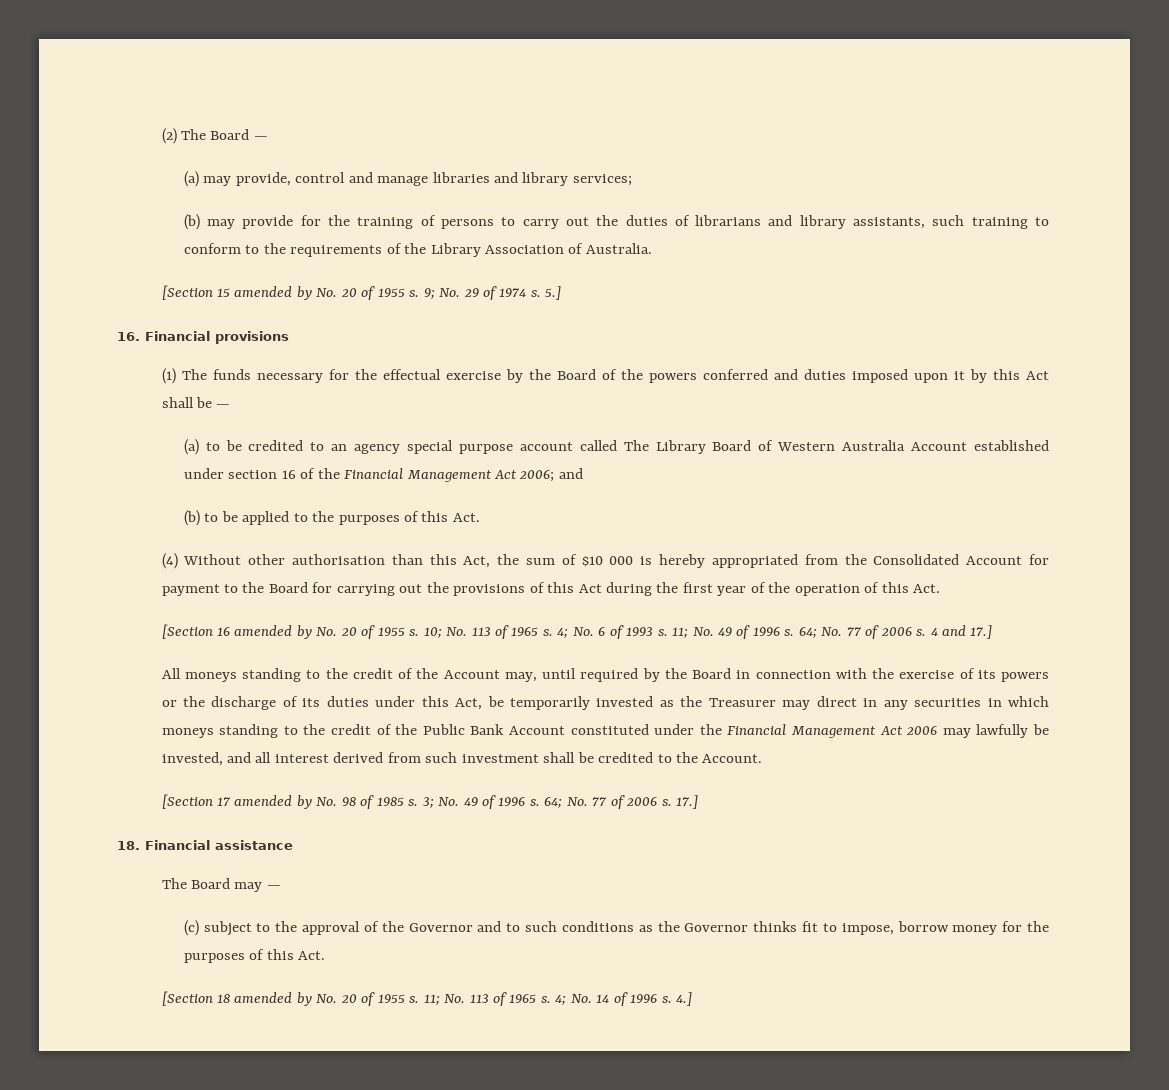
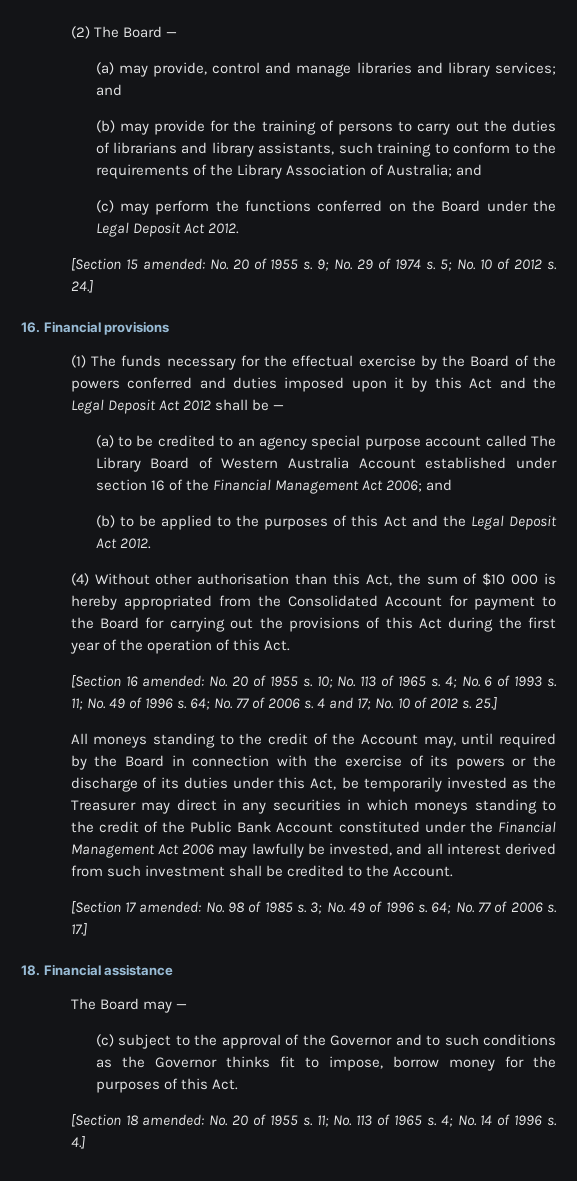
(632, 180) none -> [95,84,122,96] and
[585,243,652,254] Australia. -> [386,164,482,177] [95,200,556,215] [95,222,239,237] Australia; and // (c) may perform the functions conferred on the Board under the Legal Deposit Act 2012.
[234,286,312,300] amended by -> [142,258,205,270] amended:
[545,286,562,300] 5.] -> [440,258,558,271] [70,280,93,293] 5; No. 10 of 2012 s. 24.]
(1050, 375) none -> [499,377,556,389] [70,399,211,414] and the Legal Deposit Act 2012
[452,513,480,522] Act. -> [383,515,557,530] [95,538,151,549] Act and the Legal Deposit Act 2012.
[234,625,312,639] amended by -> [142,675,205,687] amended:
[970,625,993,639] 17.] -> [357,697,497,710] 17; No. 10 of 2012 s. 25.]
[234,795,312,809] amended by -> [139,901,202,913] amended:
[234,992,312,1006] amended by -> [142,1114,205,1126] amended:

